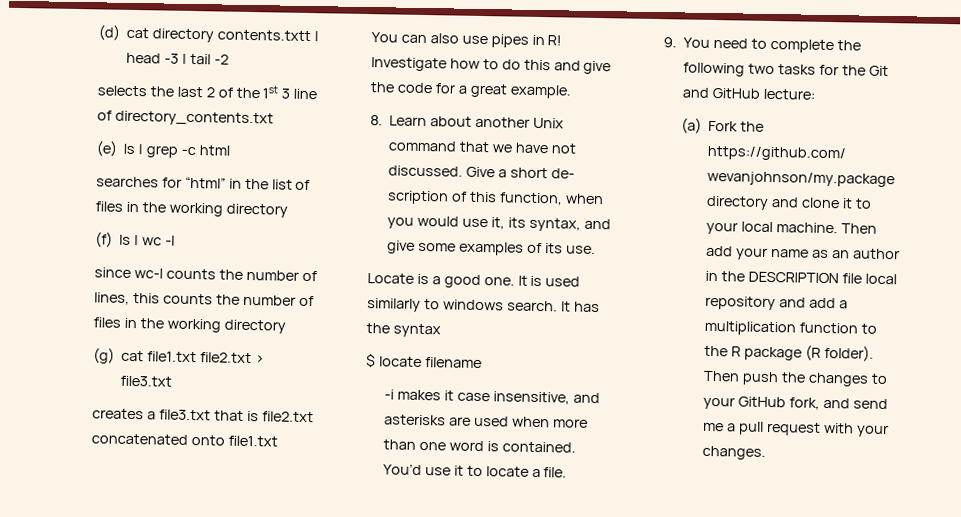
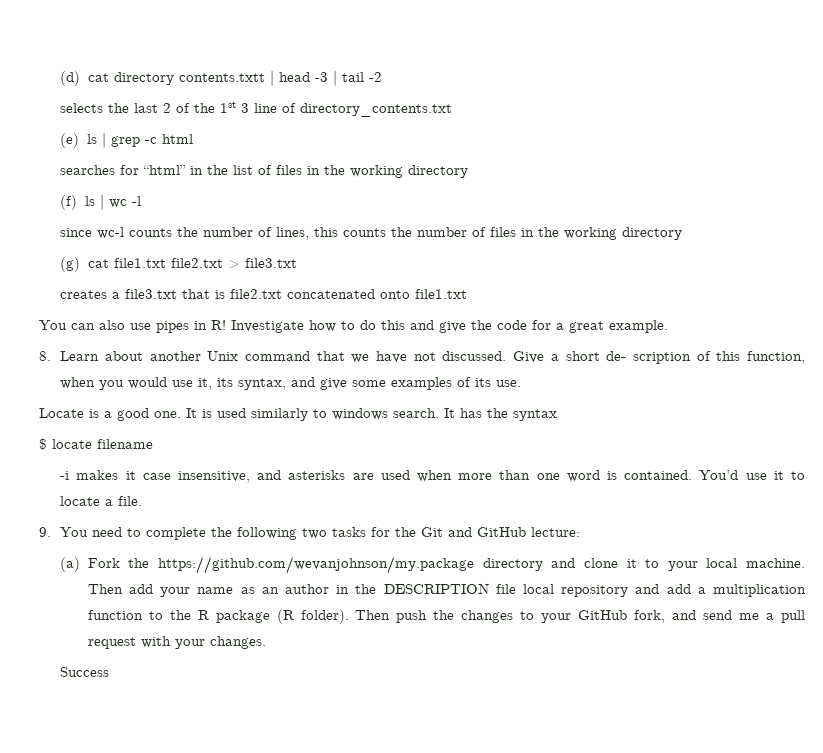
(767, 452) none -> [60,667,110,677] // Success

